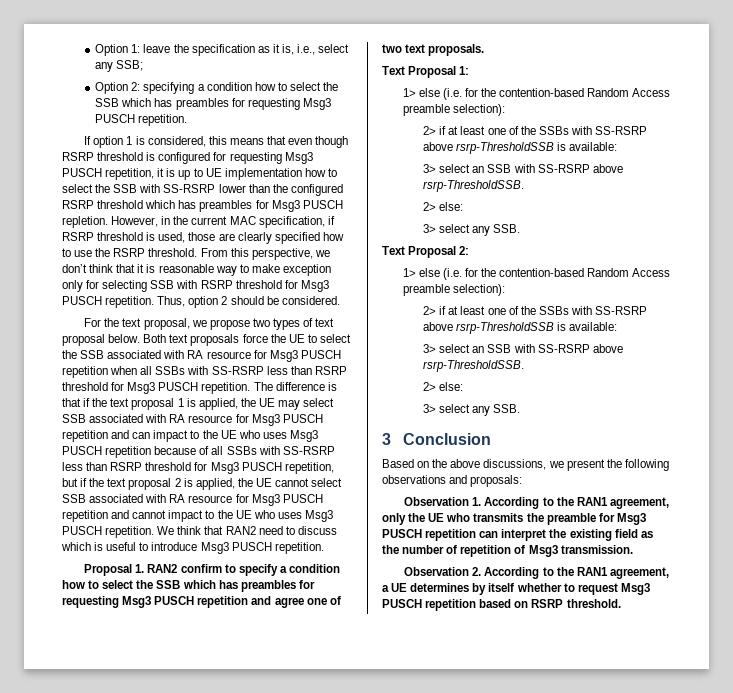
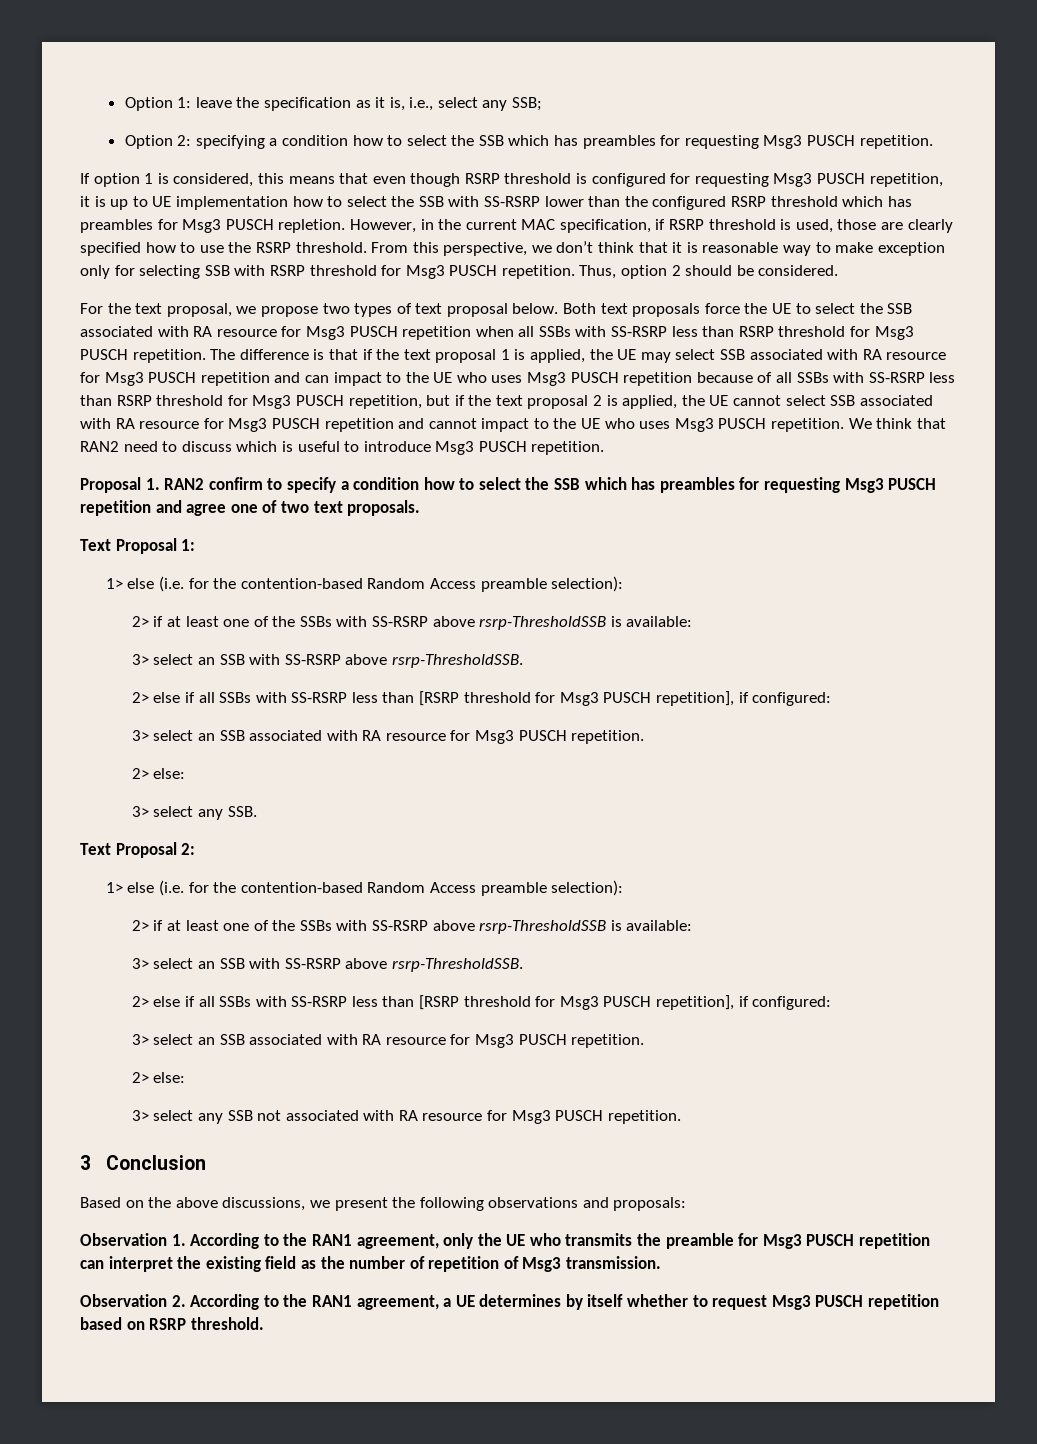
(525, 186) none -> [131,691,832,706] [131,730,645,744] // 2> else if all SSBs with SS-RSRP less than [RSRP threshold for Msg3 PUSCH repetition], if configured: // 3> select an SSB associated with RA resource for Msg3 PUSCH repetition.
[423,382,464,391] [423,404,521,416] // 2> else: // 3> select any SSB. -> [131,995,832,1010] [131,1034,645,1048] [131,1072,186,1083] [131,1110,681,1124] // 2> else if all SSBs with SS-RSRP less than [RSRP threshold for Msg3 PUSCH repetition], if configured: // 3> select an SSB associated with RA resource for Msg3 PUSCH repetition. // 2> else: // 3> select any SSB not associated with RA resource for Msg3 PUSCH repetition.

